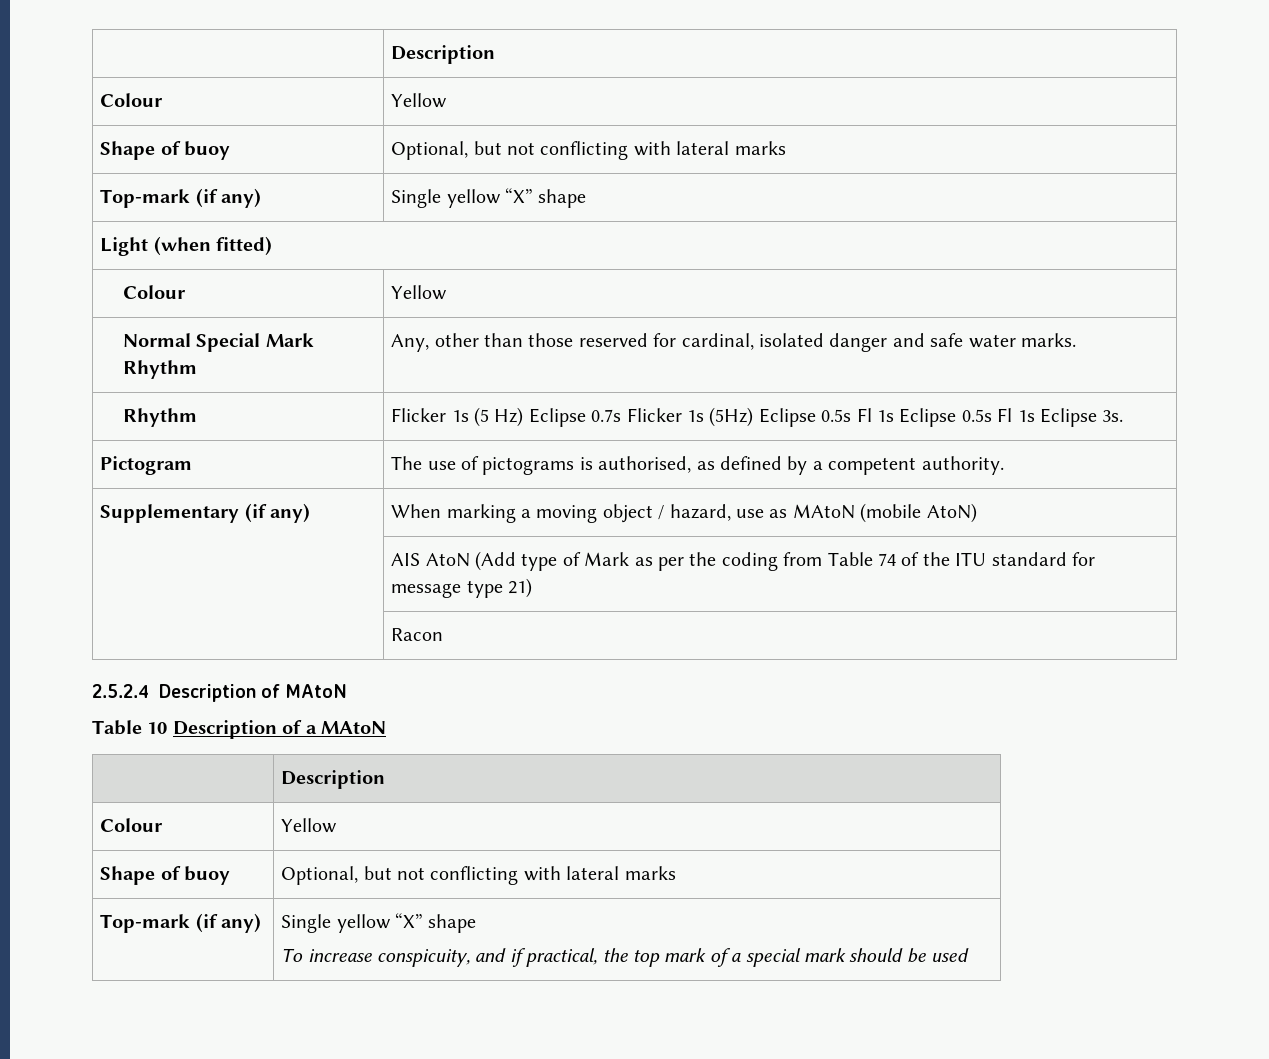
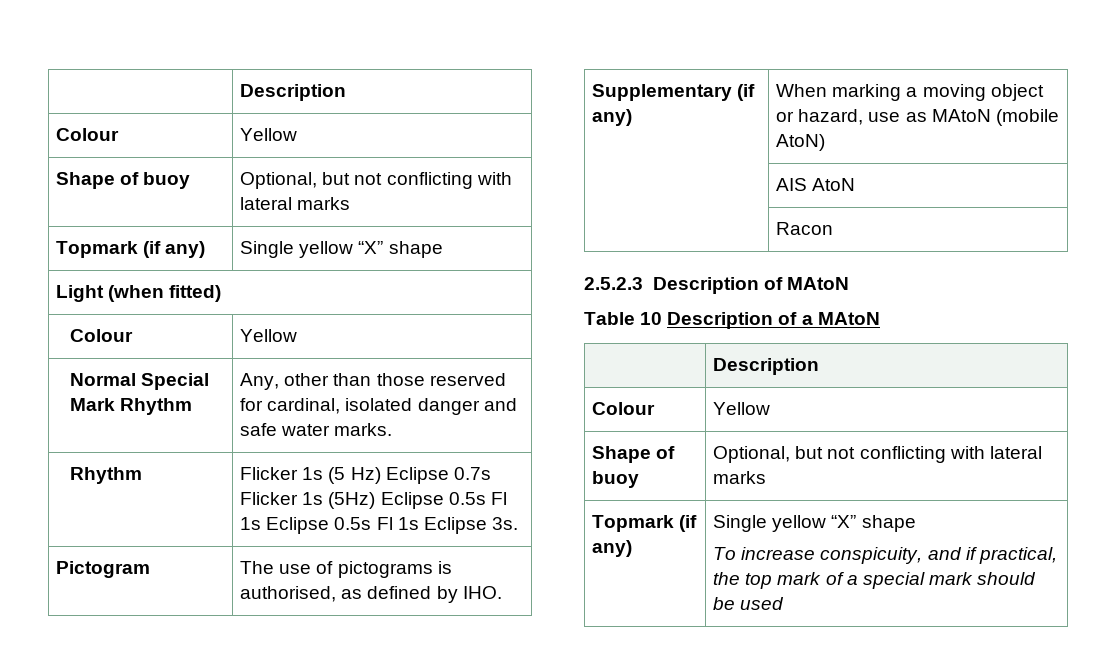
[100,189,191,208] Top-mark -> [56,241,139,258] Topmark
[812,456,1004,475] a competent authority. -> [462,586,502,599] IHO.
[658,505,665,520] / -> [776,111,795,122] or
[474,551,1095,571] [391,578,532,598] (Add type of Mark as per the coding from Table 74 of the ITU standard for message type 21) -> (856, 184) none
[92,684,149,698] 2.5.2.4 -> [584,277,643,290] 2.5.2.3
[100,914,191,933] Top-mark -> [592,515,675,532] Topmark

